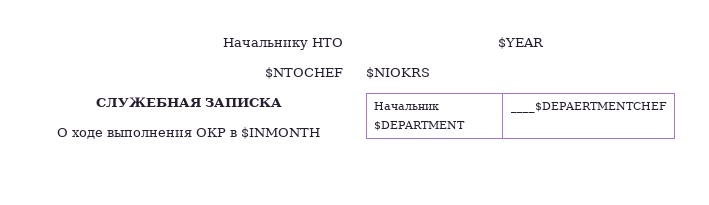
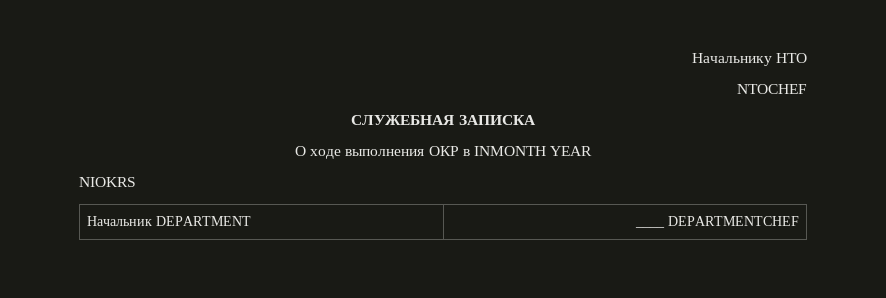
[265,67,343,79] $NTOCHEF -> [737,84,807,94] NTOCHEF
[241,127,320,139] [498,37,544,49] [366,67,430,79] [373,102,439,110] [373,121,465,131] [511,102,668,113] $INMONTH $YEAR // $NIOKRS // Начальник $DEPARTMENT | ____$DEPAERTMENTCHEF -> [473,146,593,156] [79,177,136,187] [87,216,252,226] [634,226,665,228] [667,216,799,226] INMONTH YEAR // NIOKRS // Начальник DEPARTMENT | ____ DEPARTMENTCHEF

